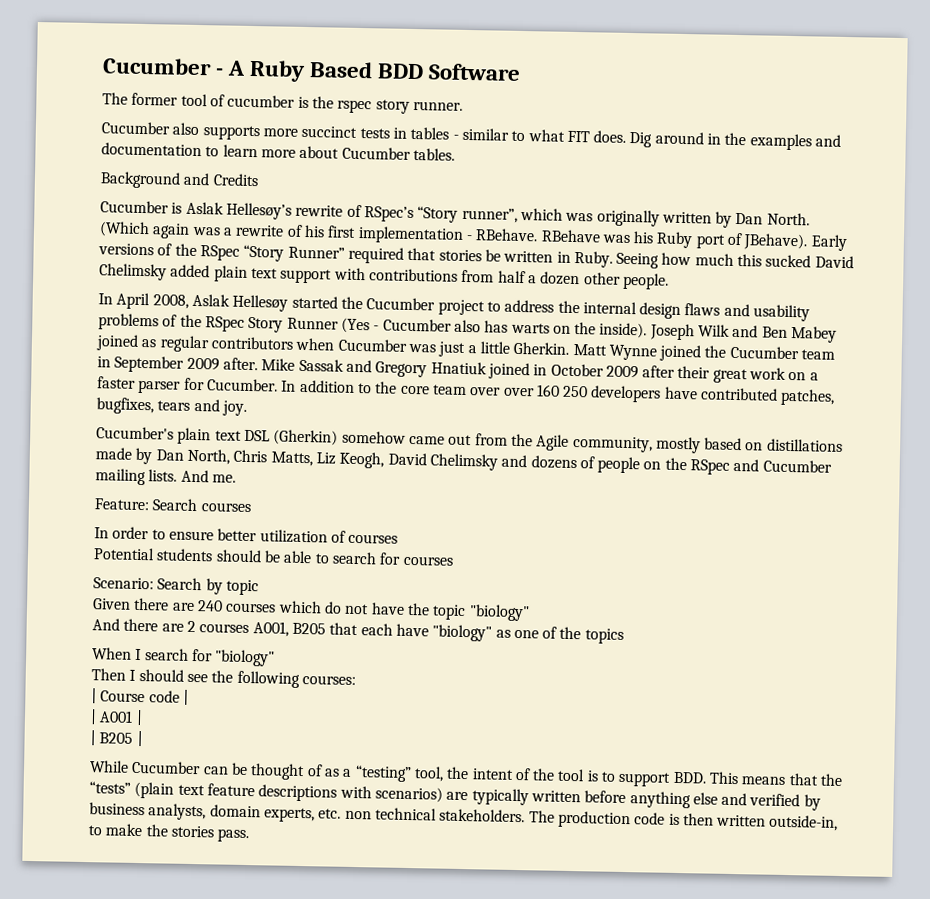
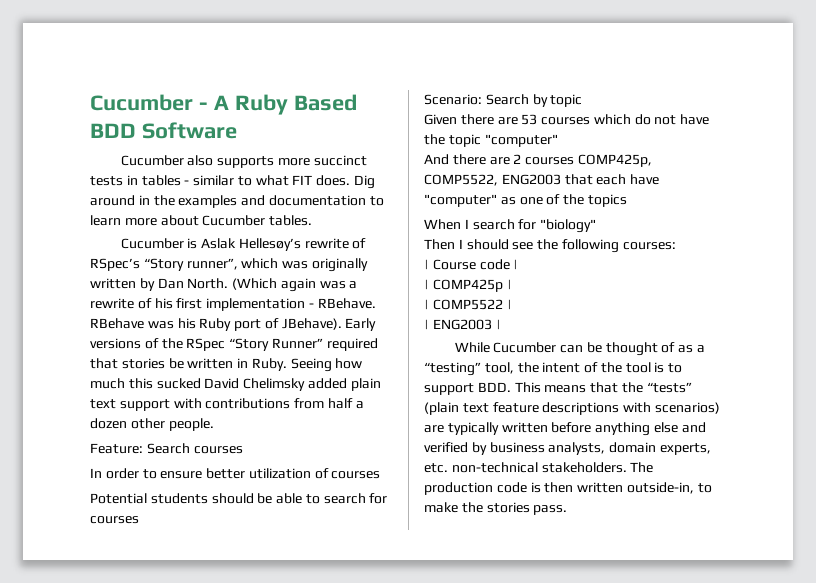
[102,92,463,114] // The former tool of cucumber is the rspec story runner. -> (237, 130) none
[100,171,259,189] // Background and Credits -> (313, 220) none
[98,292,811,322] [98,313,838,343] [96,334,836,362] [97,355,819,384] [97,376,836,406] [96,397,247,416] [96,426,843,454] [95,447,832,475] [95,468,236,486] // In April 2008, Aslak Hellesøy started the Cucumber project to address the internal design flaws and usability problems of the RSpec Story Runner (Yes - Cucumber also has warts on the inside). Joseph Wilk and Ben Mabey joined as regular contributors when Cucumber was just a little Gherkin. Matt Wynne joined the Cucumber team in September 2009 after. Mike Sassak and Gregory Hnatiuk joined in October 2009 after their great work on a faster parser for Cucumber. In addition to the core team over over 160 250 developers have contributed patches, bugfixes, tears and joy. // Cucumber's plain text DSL (Gherkin) somehow came out from the Agile community, mostly based on distillations made by Dan North, Chris Matts, Liz Keogh, David Chelimsky and dozens of people on the RSpec and Cucumber mailing lists. And me. -> (214, 424) none
[196,600,223,612] 240 -> [521,114,538,125] 53
[468,604,530,622] "biology" -> [484,134,558,147] "computer"
[252,621,326,637] A001, B205 -> [577,154,652,167] [424,174,561,186] COMP425p, COMP5522, ENG2003
[432,624,493,642] "biology" -> [424,194,497,207] "computer"
[99,709,143,726] [90,730,134,746] A001 | // | B205 -> [432,279,512,292] [424,299,512,310] [424,319,492,330] COMP425p | // | COMP5522 | // | ENG2003
[344,807,437,821] non technical -> [451,462,538,473] non-technical

